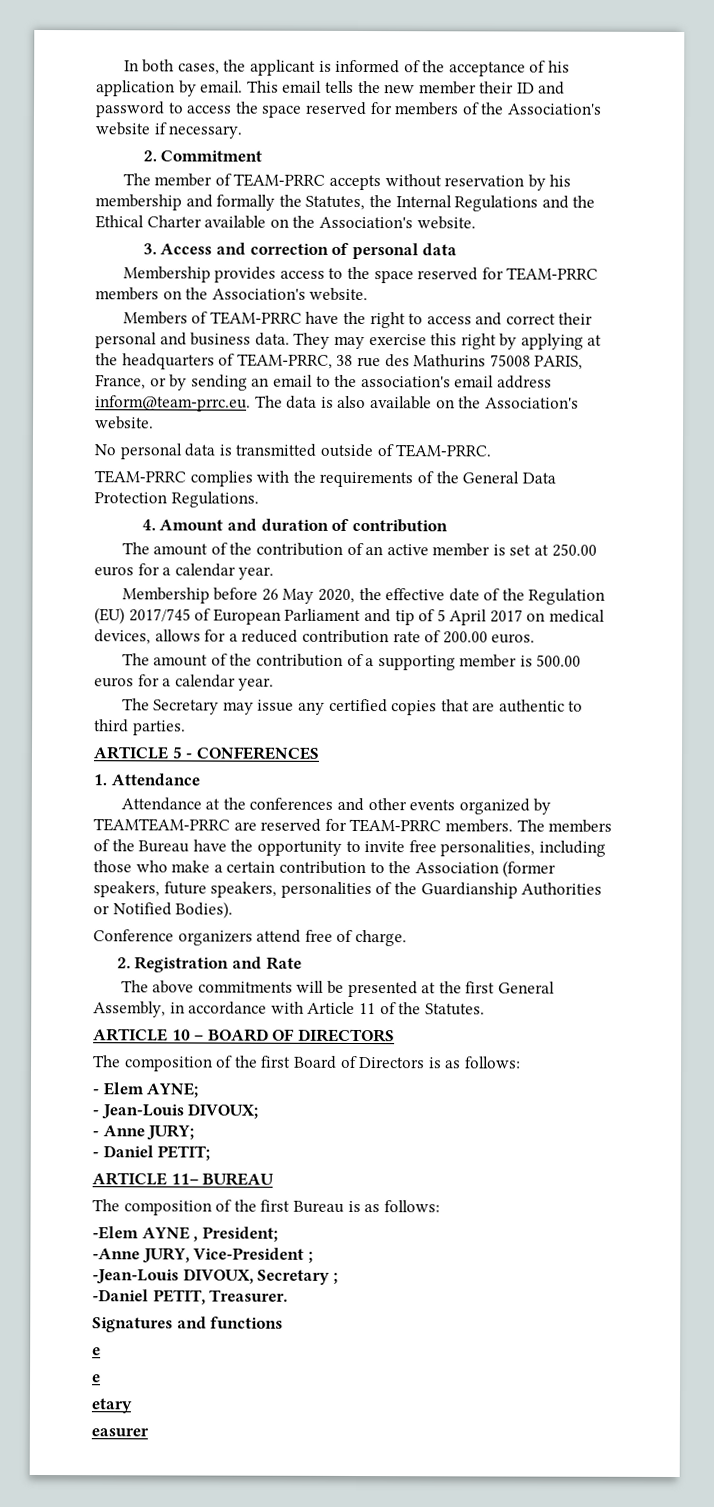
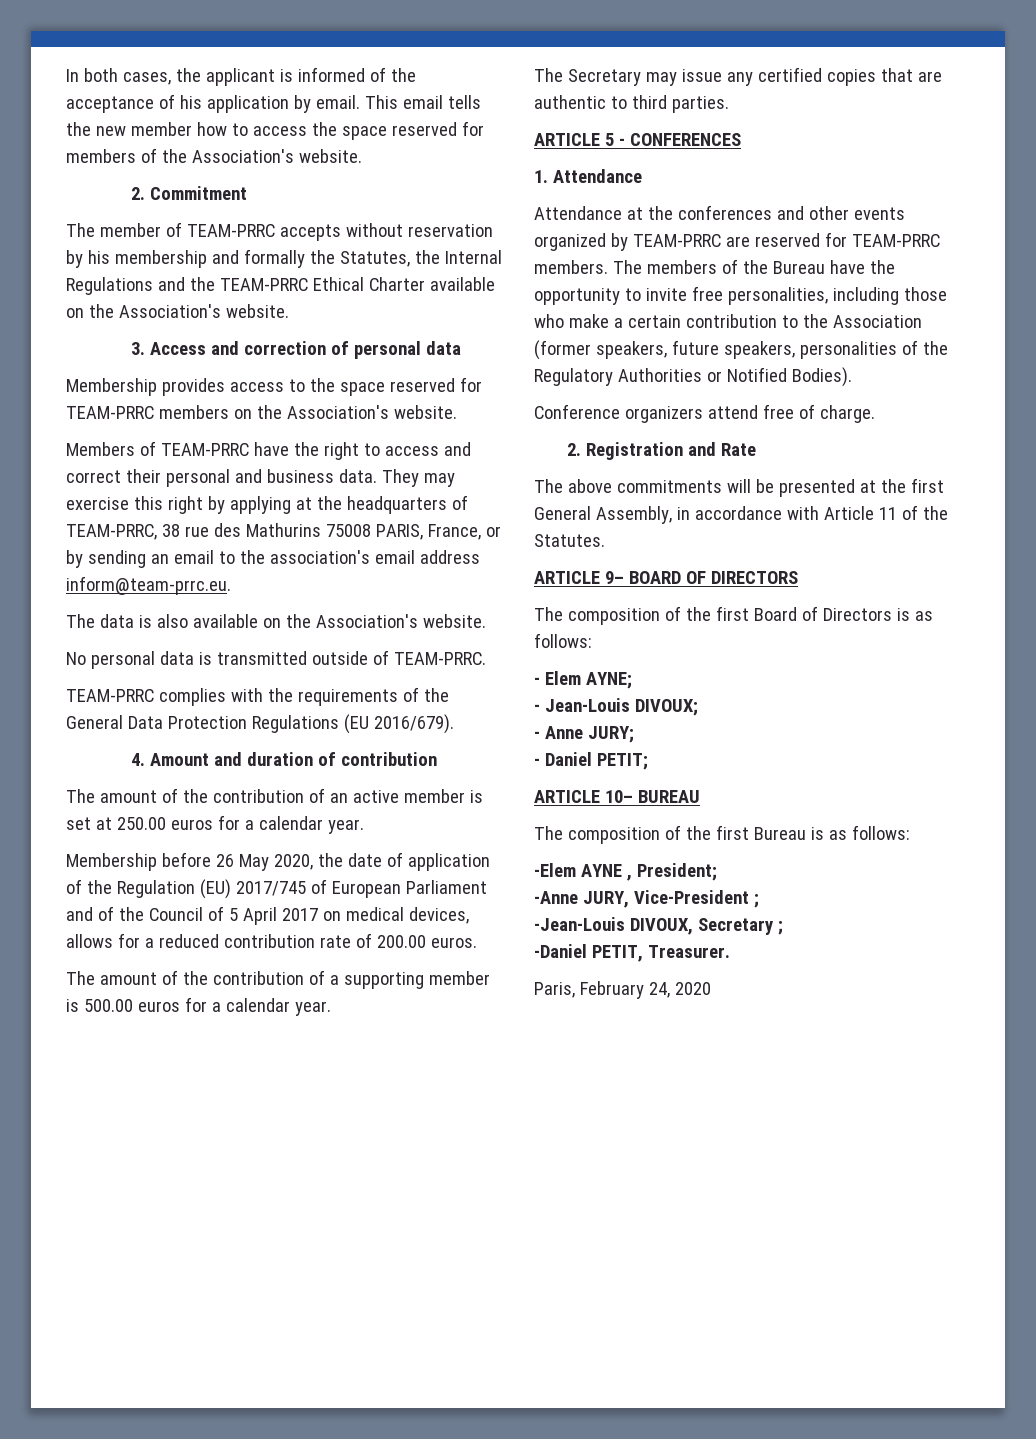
[479,81,566,95] [95,101,165,118] their ID and password -> [196,122,227,136] how
[95,122,243,139] website if necessary. -> [298,149,362,163] website.
(596, 201) none -> [219,278,308,291] TEAM-PRRC
(251, 403) none -> (231, 585) //
[170,491,259,508] Regulations. -> [251,714,454,734] Regulations (EU 2016/679).
[385,588,446,601] effective -> (343, 860) none
(501, 594) none -> [407,853,490,871] [66,879,82,894] application of
[394,610,415,626] tip -> [97,906,203,921] of the Council
[93,818,230,832] TEAMTEAM-PRRC -> [632,234,721,247] TEAM-PRRC
[420,882,518,899] Guardianship -> [534,368,613,386] Regulatory
[171,1029,205,1041] 10 – -> [604,571,624,584] 9–
[170,1173,199,1185] 11– -> [604,790,633,803] 10–
[92,1316,284,1333] [92,1347,101,1356] [92,1374,101,1383] [91,1398,132,1414] [91,1428,149,1437] Signatures and functions // e // e // etary // easurer -> [534,981,711,999] Paris, February 24, 2020

